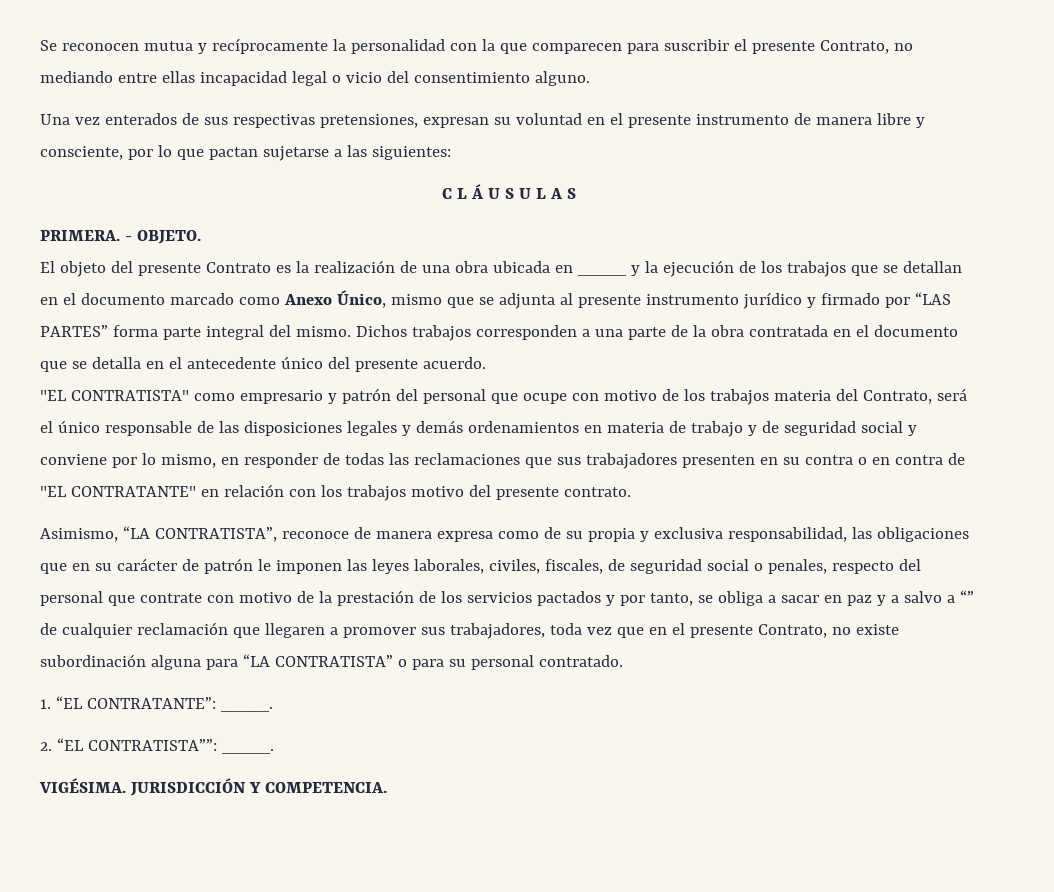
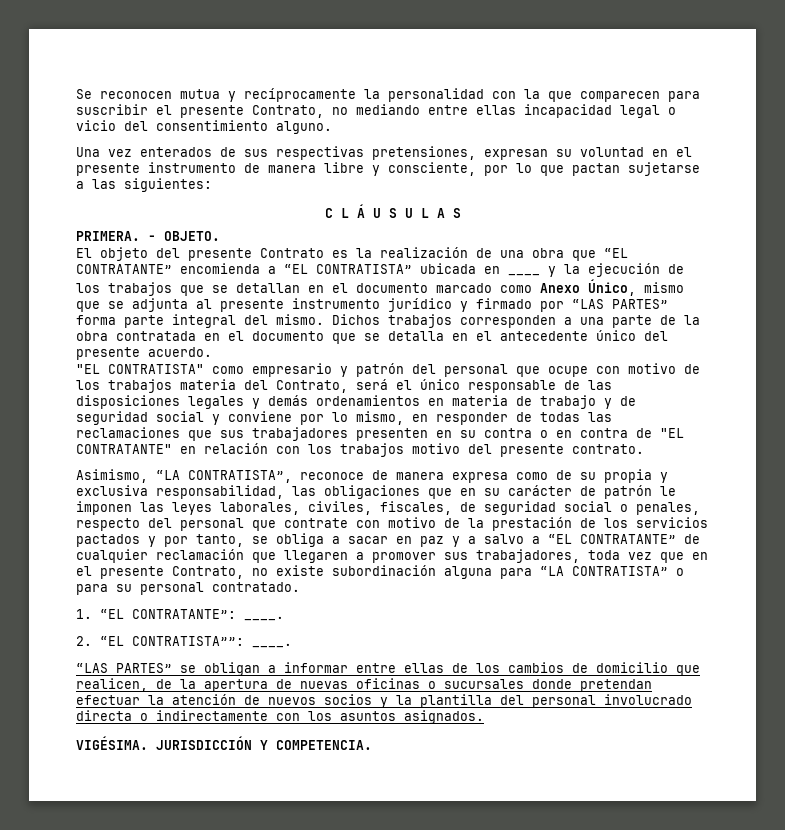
(488, 267) none -> [572,248,628,261] [76,263,412,274] que “EL CONTRATANTE” encomienda a “EL CONTRATISTA”
[959,590,974,603] “” -> [548,534,676,544] “EL CONTRATANTE”
(274, 751) none -> [76,662,700,676] [76,678,652,692] [76,694,692,708] [76,710,484,724] // “LAS PARTES” se obligan a informar entre ellas de los cambios de domicilio que realicen, de la apertura de nuevas oficinas o sucursales donde pretendan efectuar la atención de nuevos socios y la plantilla del personal involucrado directa o indirectamente con los asuntos asignados.

